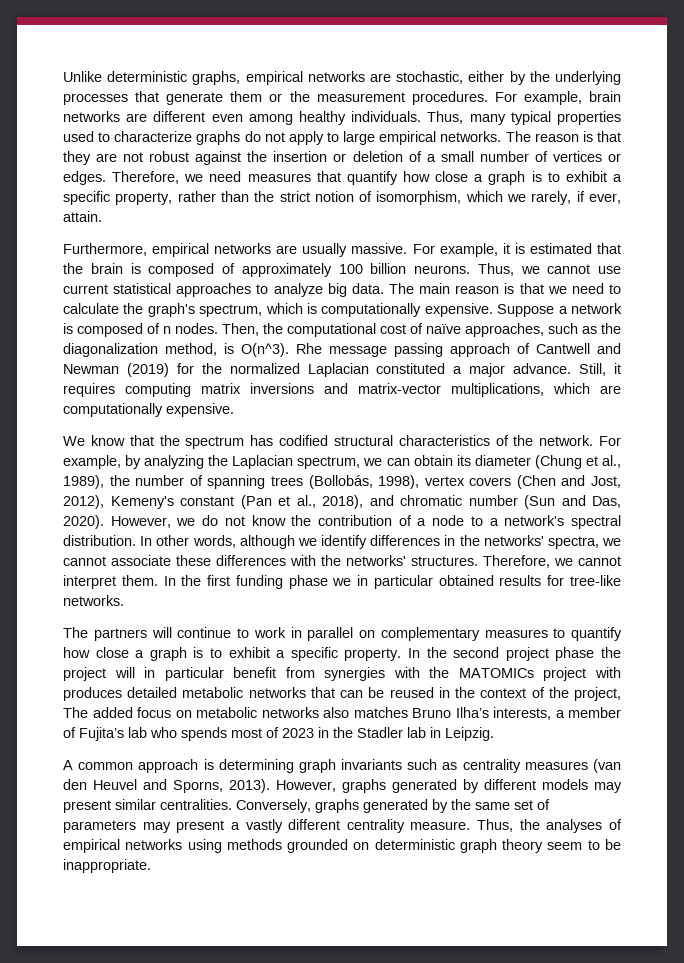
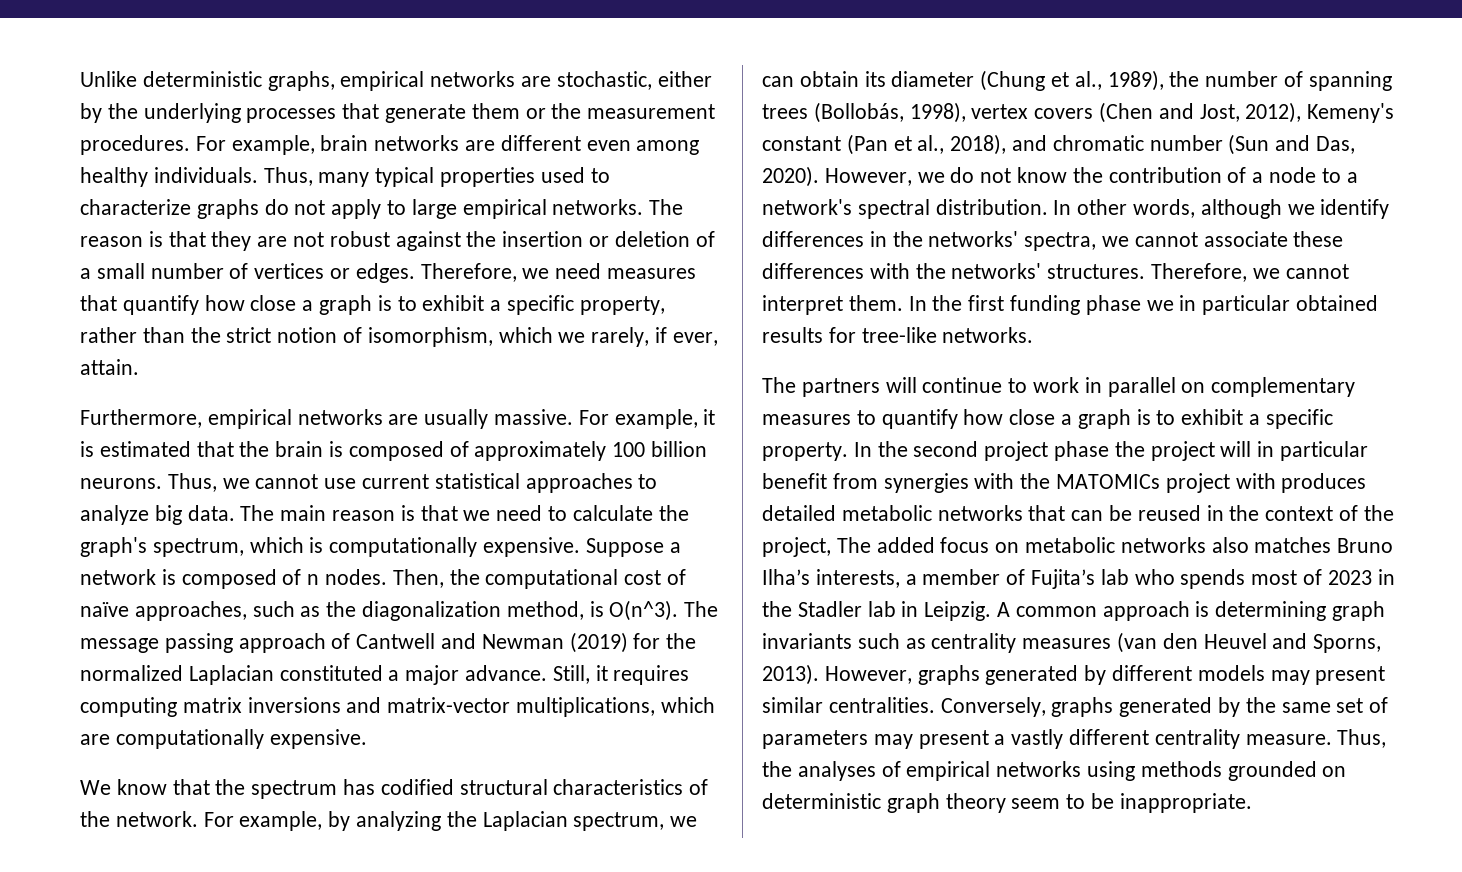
[296,343,322,354] Rhe -> [684,601,719,617] The
(494, 734) // -> (992, 611) none

